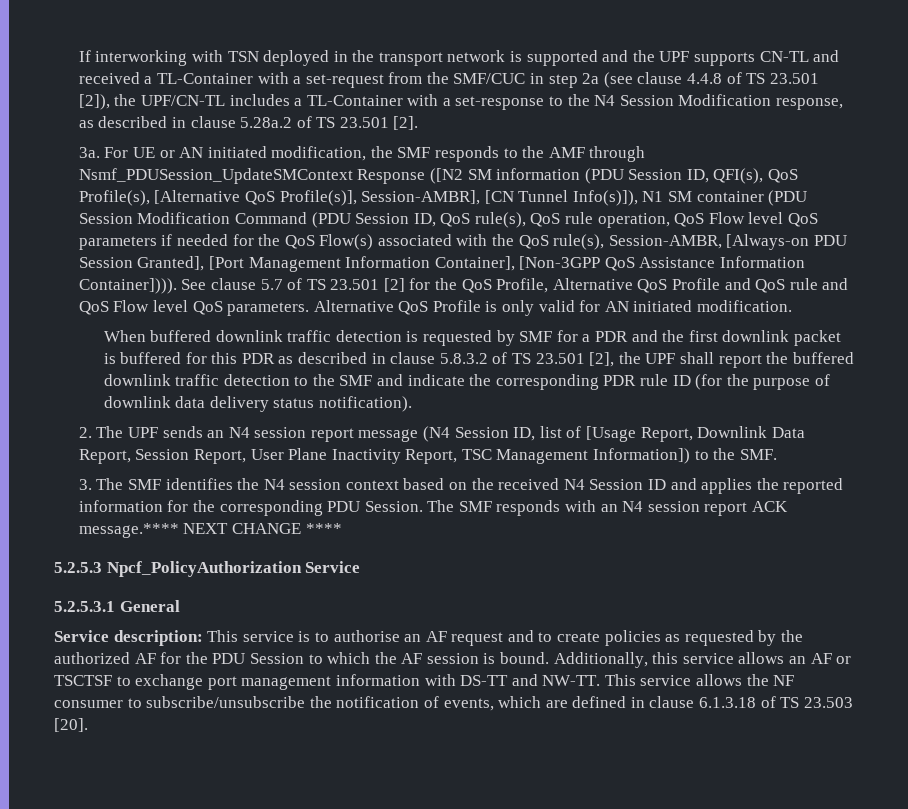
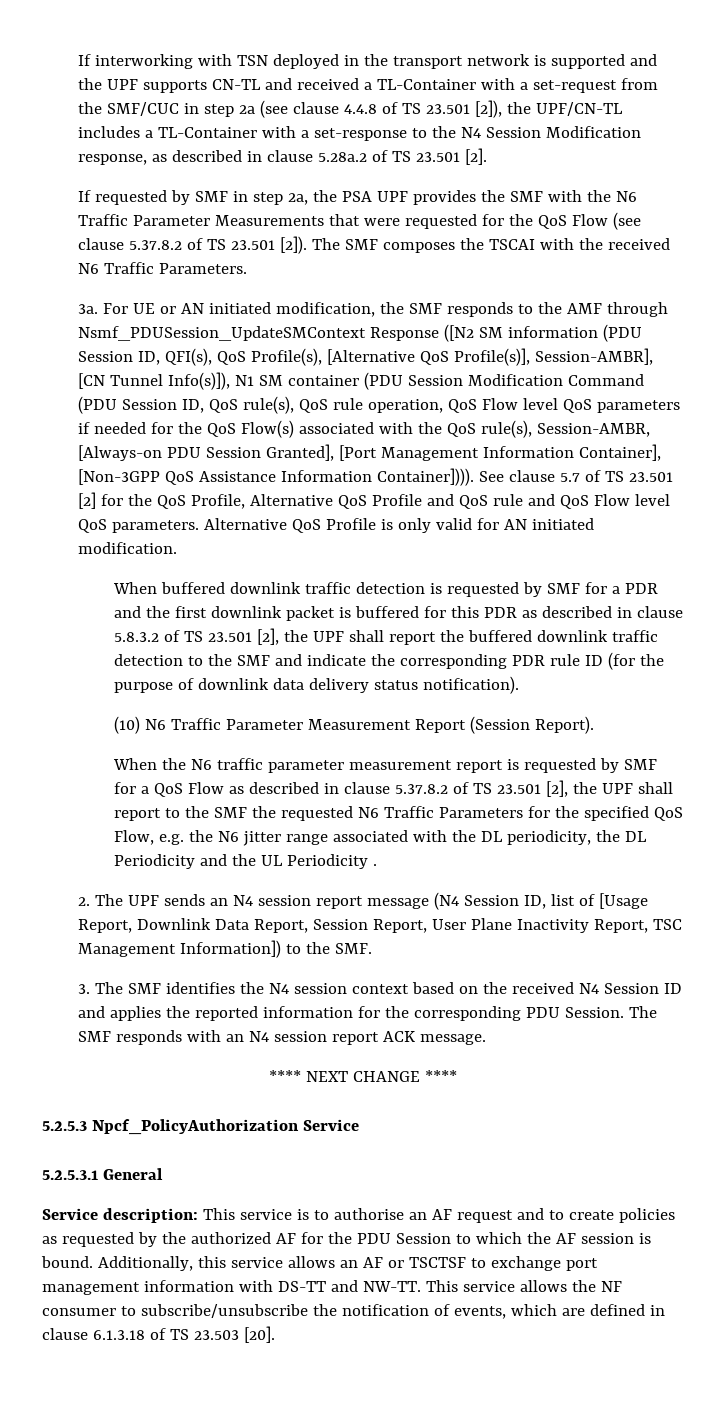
(419, 123) none -> [78,190,638,205] [78,212,642,230] [78,236,671,254] [78,262,248,274] // If requested by SMF in step 2a, the PSA UPF provides the SMF with the N6 Traffic Parameter Measurements that were requested for the QoS Flow (see clause 5.37.8.2 of TS 23.501 [2]). The SMF composes the TSCAI with the received N6 Traffic Parameters.
(412, 404) none -> [114,716,595,734] [113,758,658,773] [114,780,674,797] [114,806,684,821] [114,830,648,846] [114,854,378,869] // (10) N6 Traffic Parameter Measurement Report (Session Report). // When the N6 traffic parameter measurement report is requested by SMF for a QoS Flow as described in clause 5.37.8.2 of TS 23.501 [2], the UPF shall report to the SMF the requested N6 Traffic Parameters for the specified QoS Flow, e.g. the N6 jitter range associated with the DL periodicity, the DL Periodicity and the UL Periodicity .
[78,523,179,538] message.**** -> [420,1034,487,1045] [269,1070,302,1082] message. // ****

